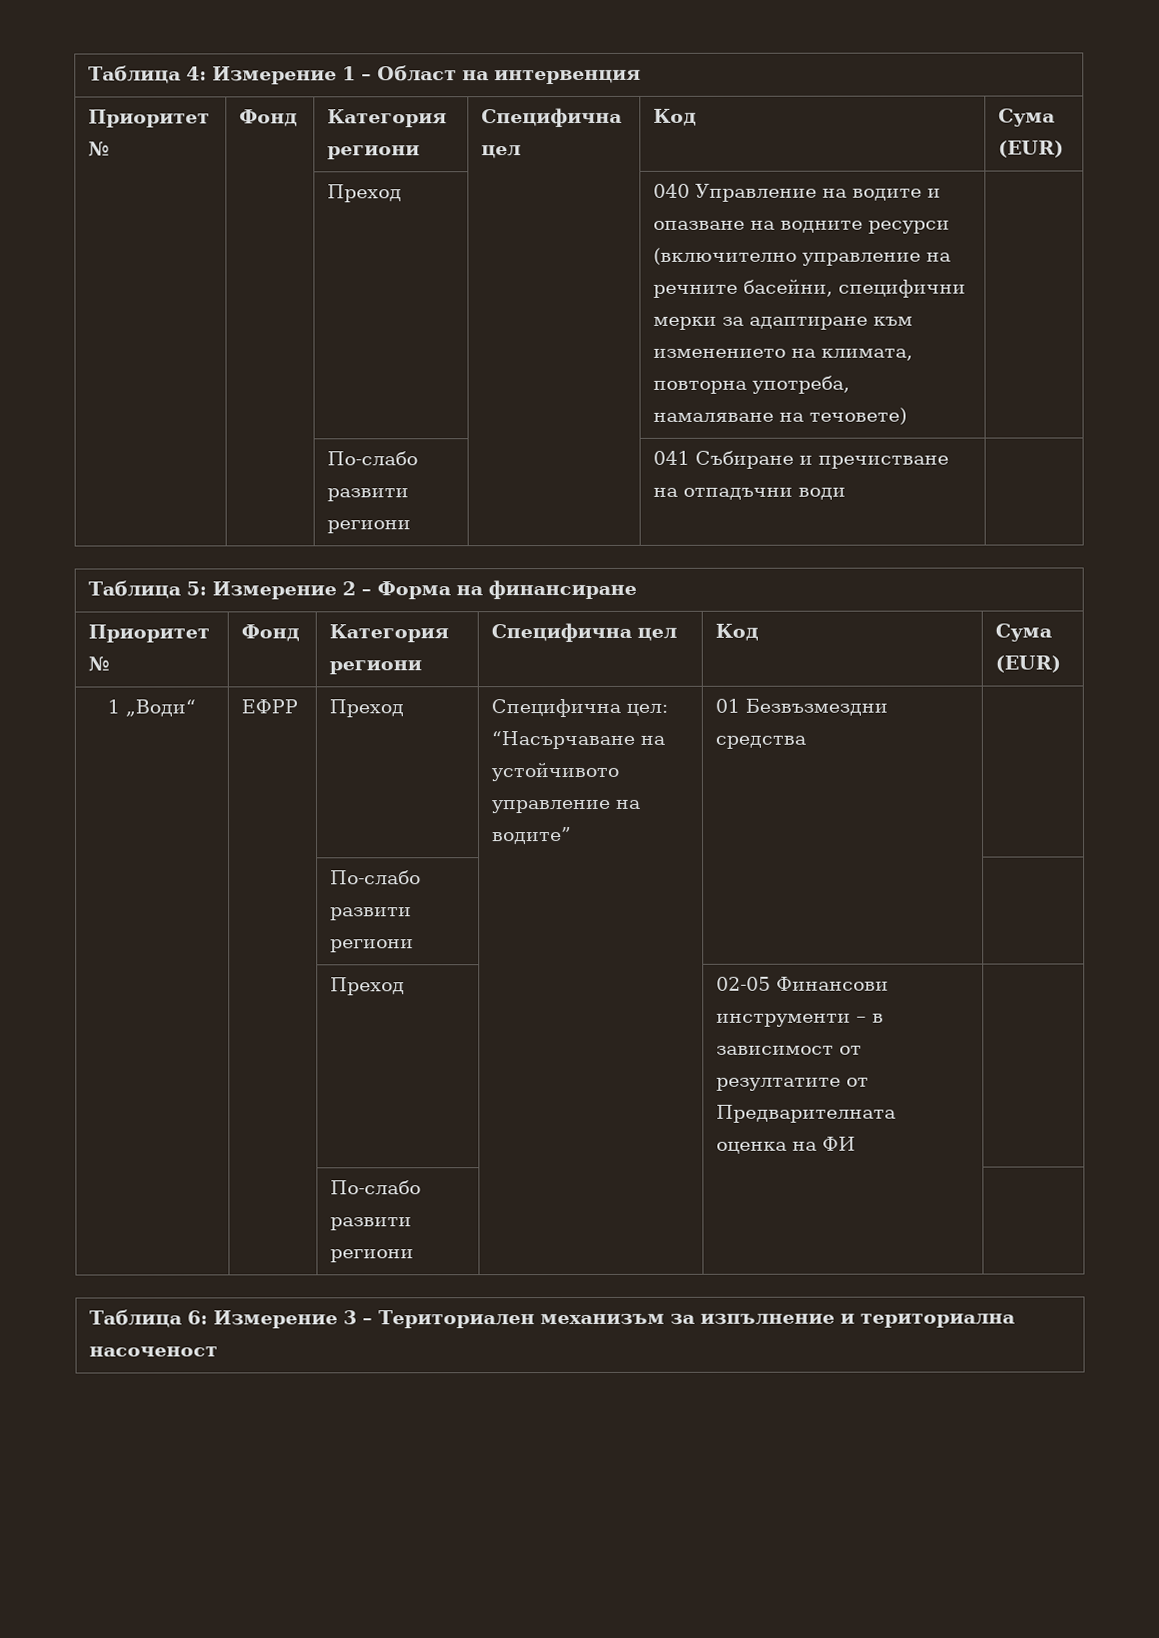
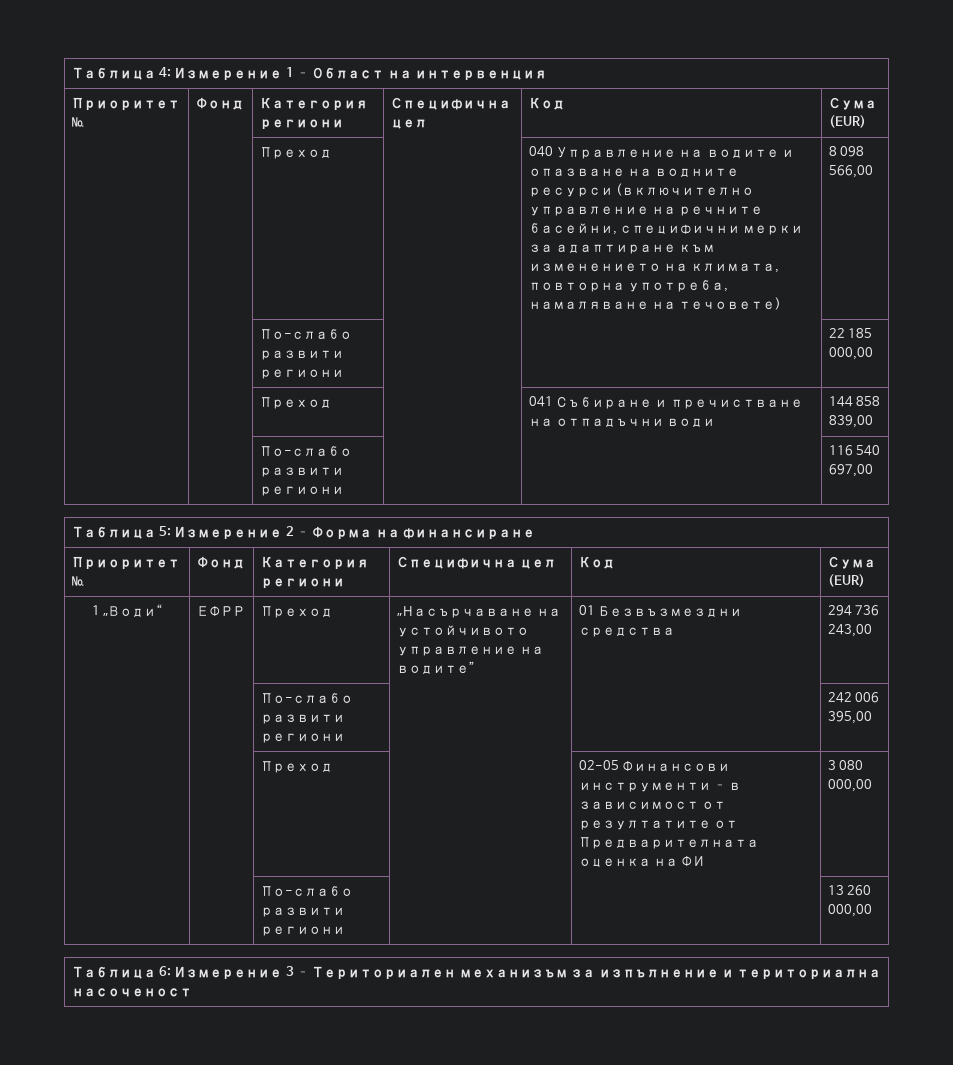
[327,451,419,466] [327,488,410,502] [327,520,412,534] // | | По-слабо развити региони | | -> [828,146,864,157] [828,165,873,178] [259,329,352,340] [259,350,344,360] [259,369,344,379] [828,328,872,338] [828,347,873,360] [259,397,332,409] 8 098 566,00 // | | По-слабо развити региони | | | 22 185 000,00 // | | Преход | |
(847, 493) none -> [828,396,880,407] [828,415,873,428] [259,446,352,457] [259,467,344,477] [259,486,344,496] [828,445,880,456] [828,464,873,477] 144 858 839,00 // | | По-слабо развити региони | | | 116 540 697,00
[491,698,669,718] [491,730,636,750] Специфична цел: “Насърчаване -> [396,606,534,618] „Насърчаване
[330,870,422,885] [330,907,413,921] [330,939,415,953] // | | По-слабо развити региони | | | -> [827,605,879,616] [827,624,872,637] [260,693,353,704] [260,714,345,724] [260,733,345,743] [827,692,879,703] [827,711,872,724] 294 736 243,00 // | | По-слабо развити региони | | | 242 006 395,00
[330,1180,422,1195] [330,1217,413,1231] [330,1249,415,1263] // | | По-слабо развити региони | | | -> [827,760,863,770] [827,779,872,792] [260,886,353,897] [260,907,345,917] [260,926,345,936] [827,885,871,896] [827,904,872,917] 3 080 000,00 // | | По-слабо развити региони | | | 13 260 000,00

